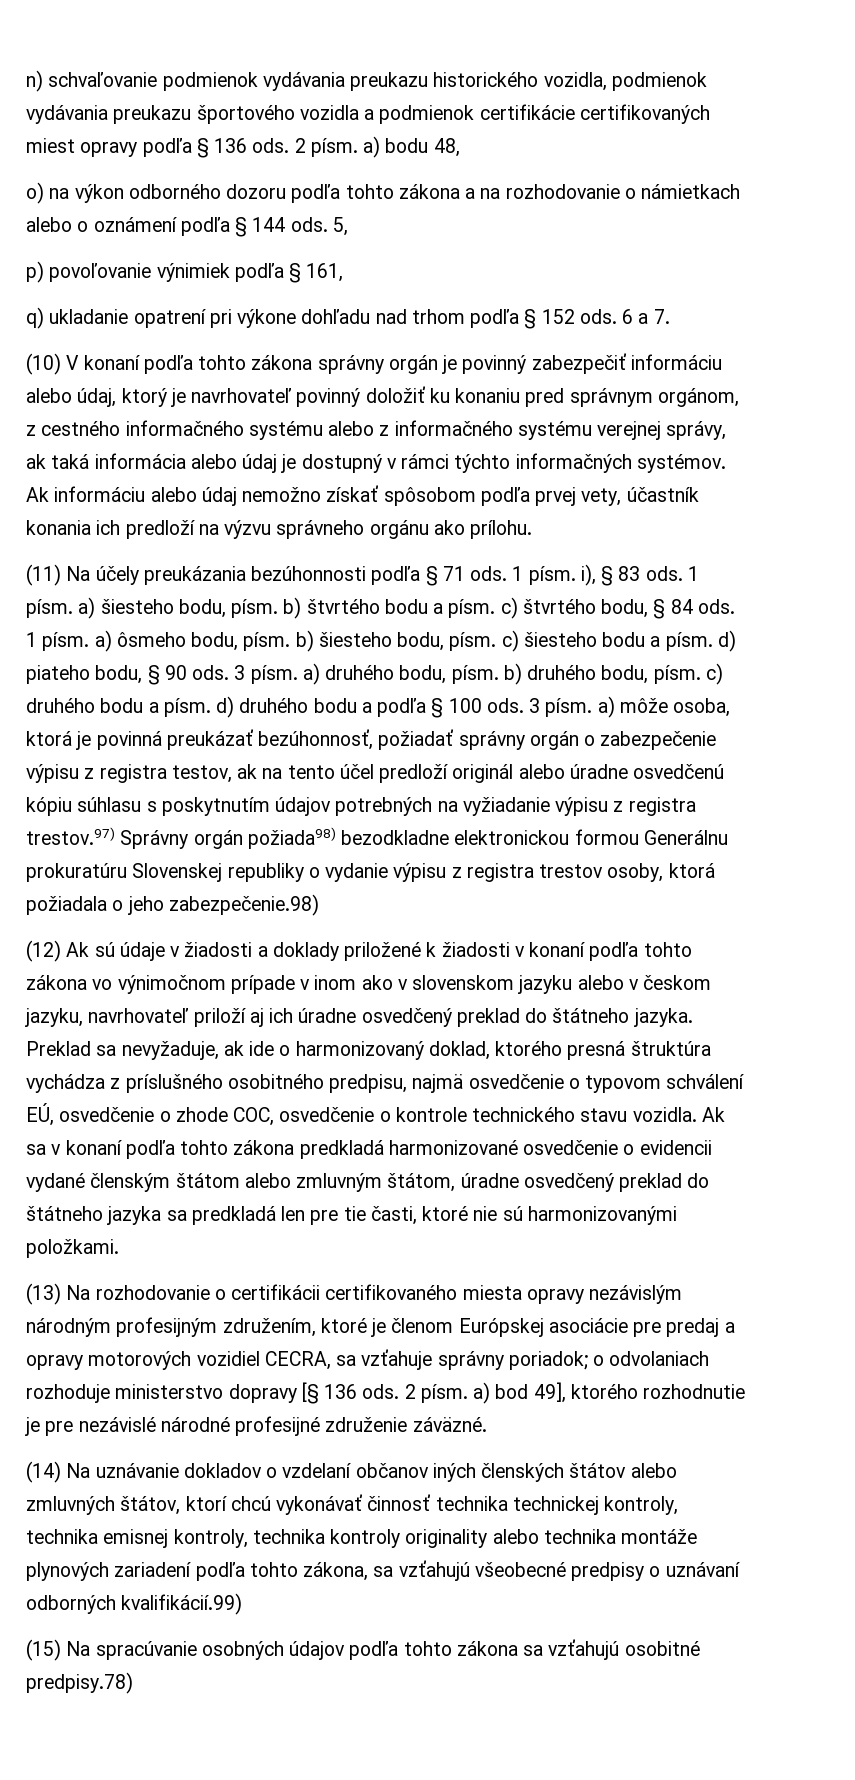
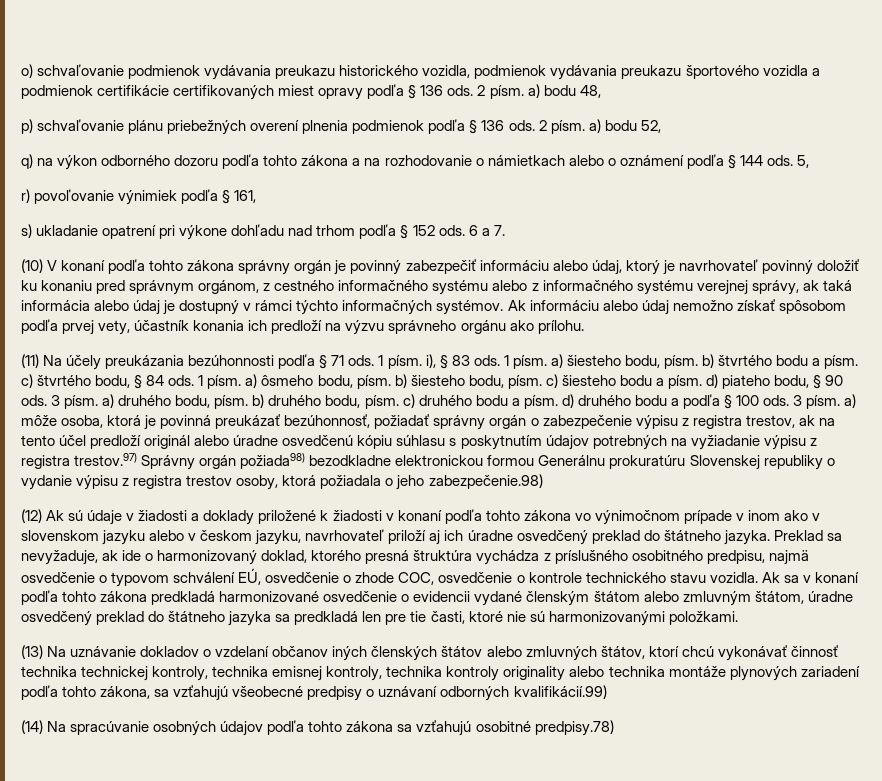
[26,70,43,92] n) -> [21,64,33,78] o)
[26,182,44,204] o) -> [21,119,661,135] [21,154,33,169] p) schvaľovanie plánu priebežných overení plnenia podmienok podľa § 136 ods. 2 písm. a) bodu 52, // q)
[26,261,44,283] p) -> [21,189,30,203] r)
[26,307,44,329] q) -> [21,224,32,238] s)
[171,765,232,783] testov, -> [745,415,795,428] trestov,
[95,1284,683,1304] [26,1317,735,1337] [26,1349,710,1370] [26,1382,746,1404] [25,1416,487,1436] [26,1461,91,1483] rozhodovanie o certifikácii certifikovaného miesta opravy nezávislým národným profesijným združením, ktoré je členom Európskej asociácie pre predaj a opravy motorových vozidiel CECRA, sa vzťahuje správny poriadok; o odvolaniach rozhoduje ministerstvo dopravy [§ 136 ods. 2 písm. a) bod 49], ktorého rozhodnutie je pre nezávislé národné profesijné združenie záväzné. // (14) Na -> (67, 651) none
[26,1639,61,1661] (15) -> [21,720,43,734] (14)

